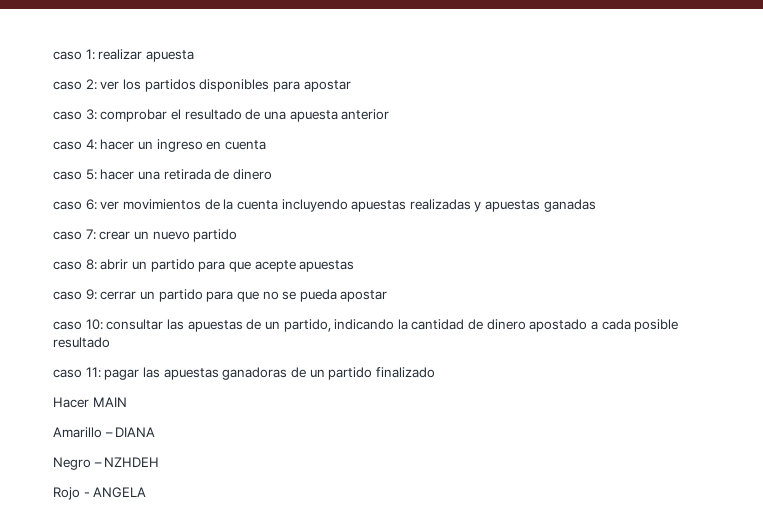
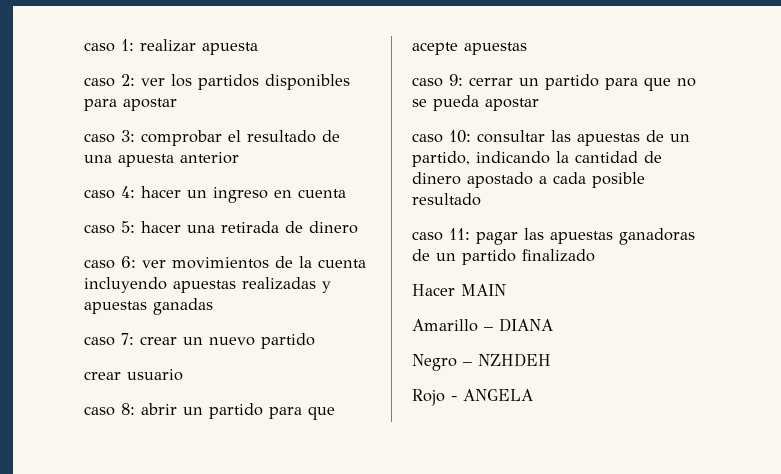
(238, 235) none -> [84,369,183,381] // crear usuario

